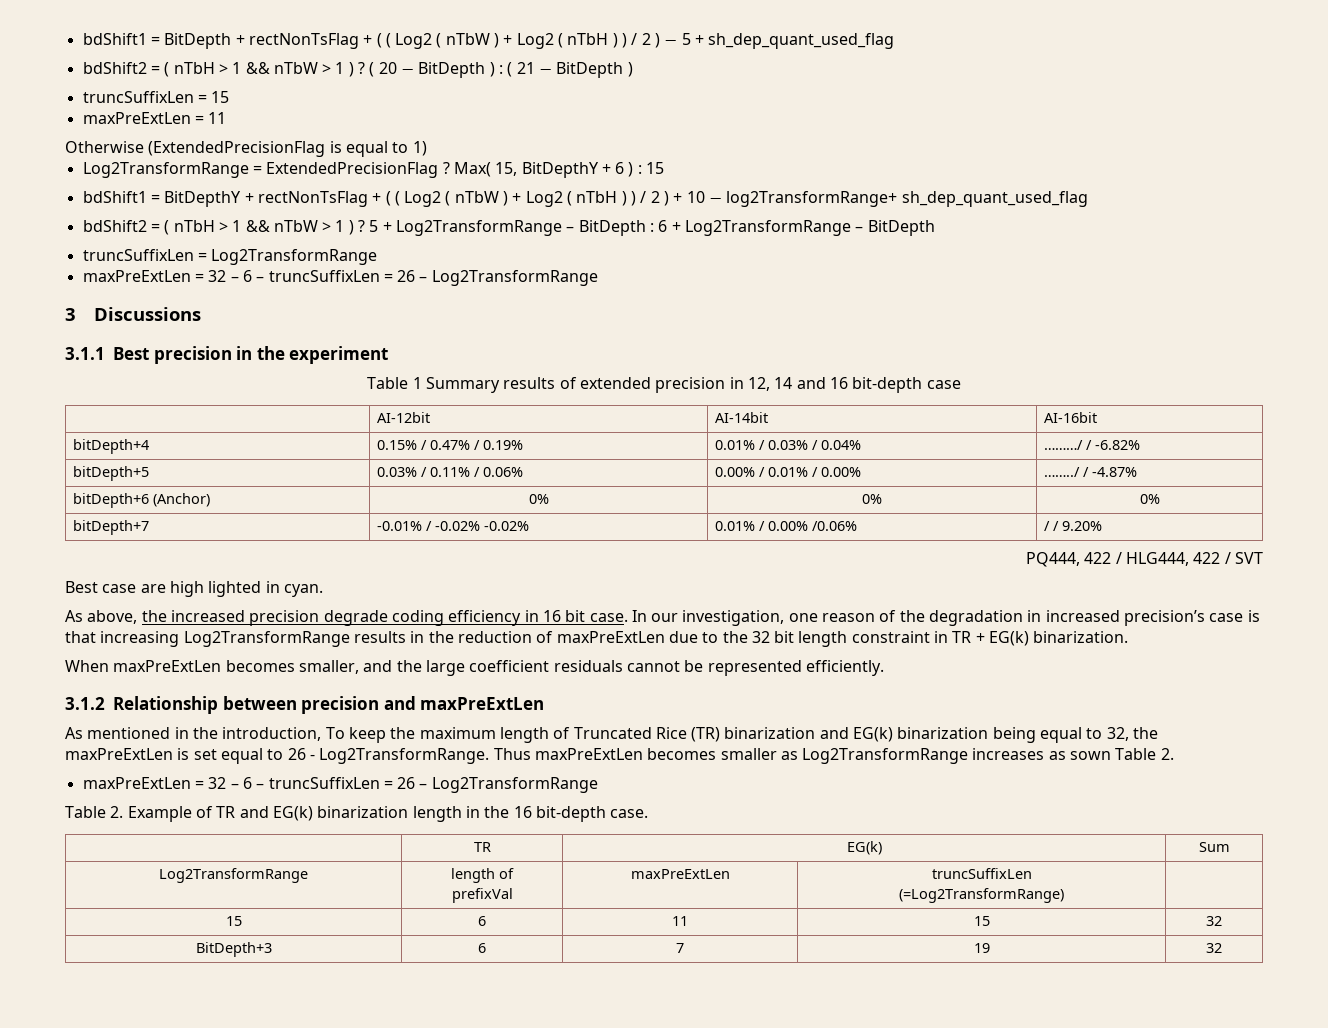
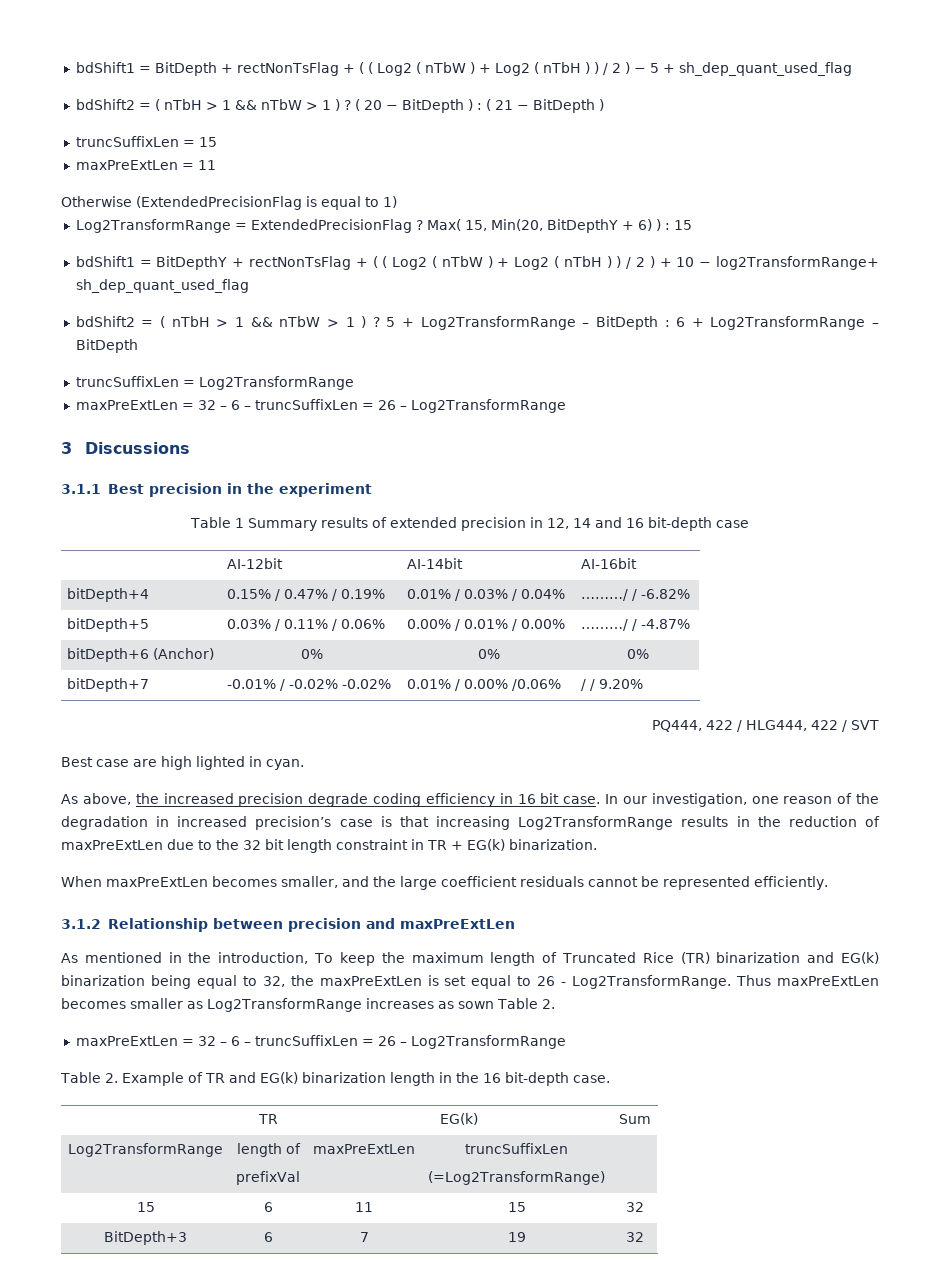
[521,162,625,178] BitDepthY + 6 -> [490,219,652,233] Min(20, BitDepthY + 6)
[1043,467,1080,477] ……../ -> [581,619,629,631] ………/

